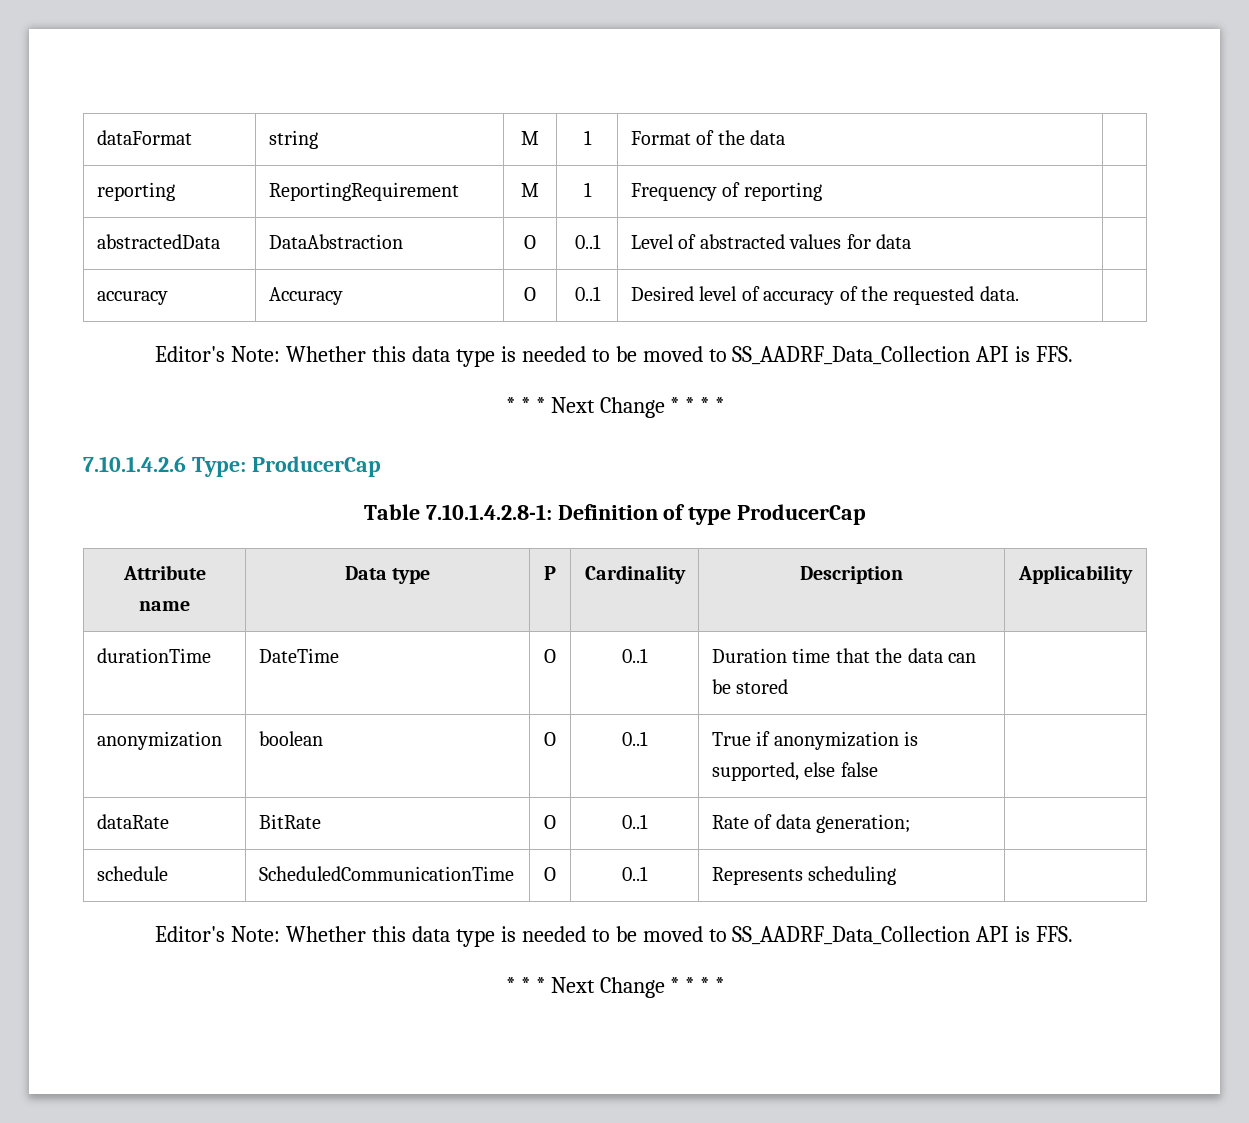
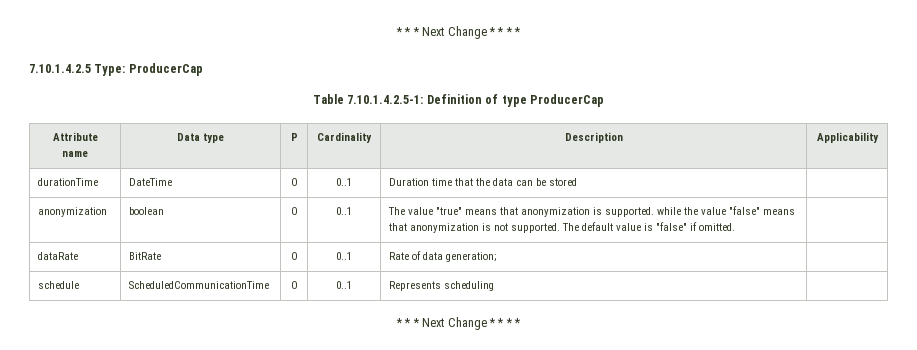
[96,130,192,145] [268,130,318,149] [521,131,539,145] [583,130,592,145] [630,130,786,145] [96,182,175,201] [268,182,459,201] [521,183,539,197] [583,182,592,197] [630,182,822,201] [96,234,220,249] [268,234,403,249] [524,235,536,249] [574,234,601,249] [630,234,911,249] [96,291,168,305] [268,287,343,305] [524,287,536,301] [574,286,601,301] [630,286,1019,305] [155,346,1074,367] dataFormat | string | M | 1 | Format of the data | // reporting | ReportingRequirement | M | 1 | Frequency of reporting | // abstractedData | DataAbstraction | O | 0..1 | Level of abstracted values for data | // accuracy | Accuracy | O | 0..1 | Desired level of accuracy of the requested data. | // Editor's Note: Whether this data type is needed to be moved to SS_AADRF_Data_Collection API is FFS. // -> (396, 31) none
[83,456,186,472] 7.10.1.4.2.6 -> [29,64,91,73] 7.10.1.4.2.5
[425,504,552,520] 7.10.1.4.2.8-1: -> [347,95,424,104] 7.10.1.4.2.5-1:
[711,731,919,750] [711,762,878,781] True if anonymization is supported, else false -> [388,206,796,217] [389,222,736,233] The value "true" means that anonymization is supported. while the value "false" means that anonymization is not supported. The default value is "false" if omitted.
[155,926,1074,947] // Editor's Note: Whether this data type is needed to be moved to SS_AADRF_Data_Collection API is FFS. -> (495, 286) none

